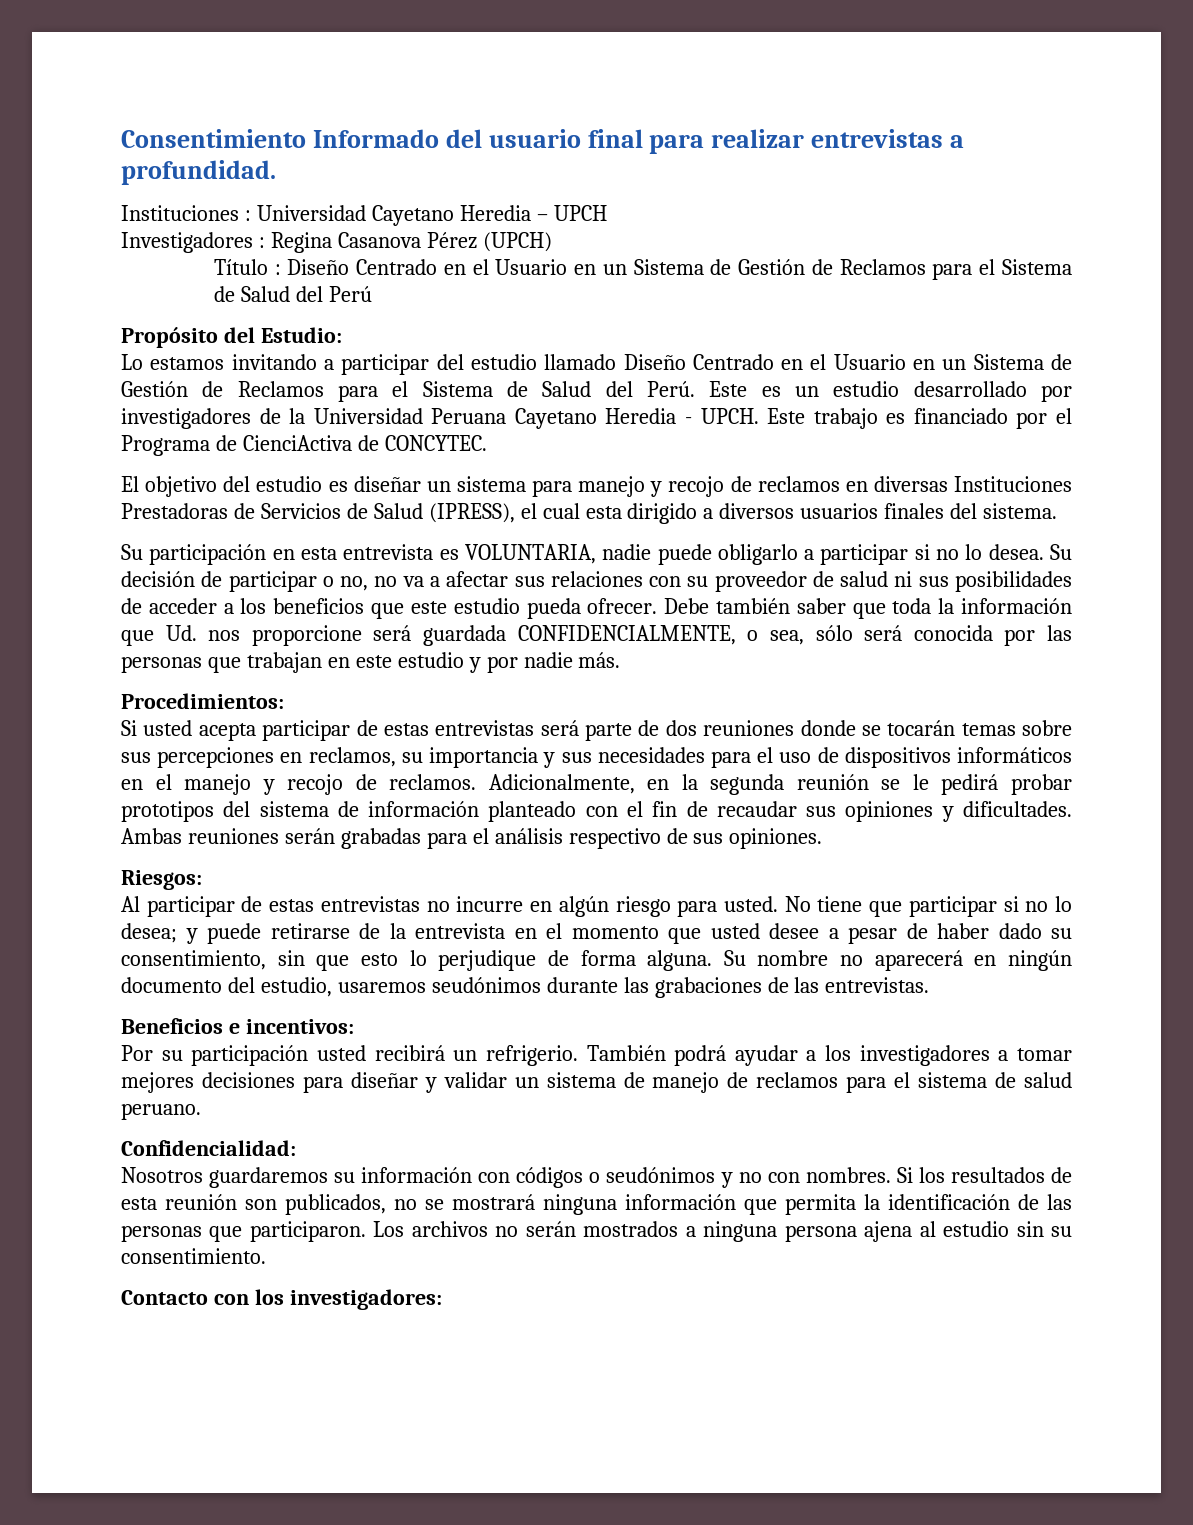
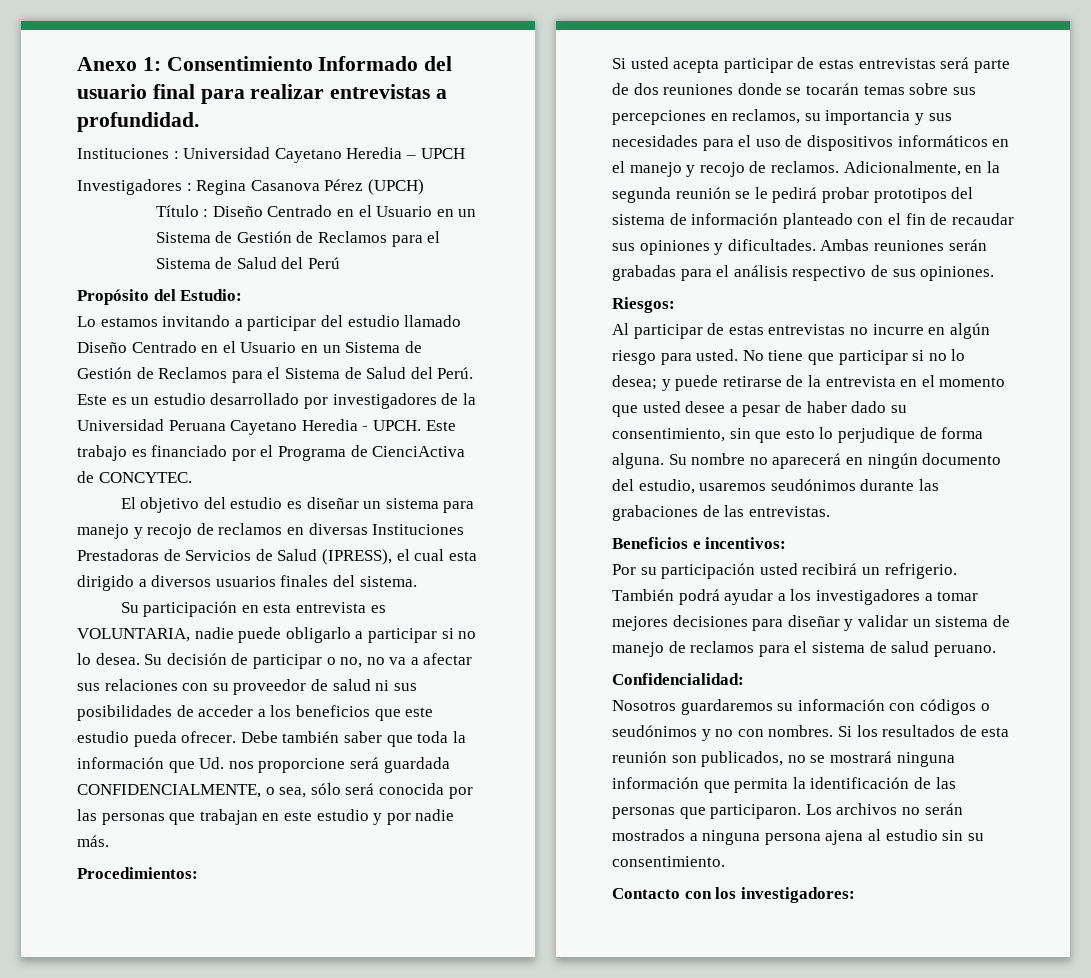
(121, 138) none -> [77,57,161,71] Anexo 1:

